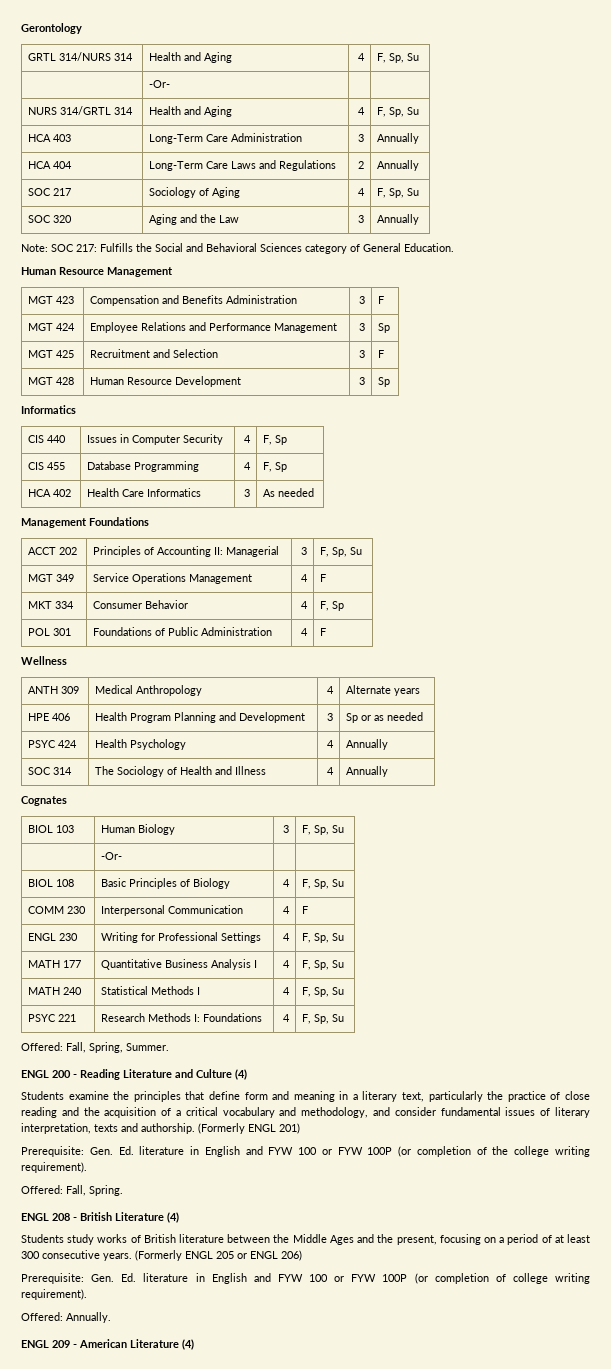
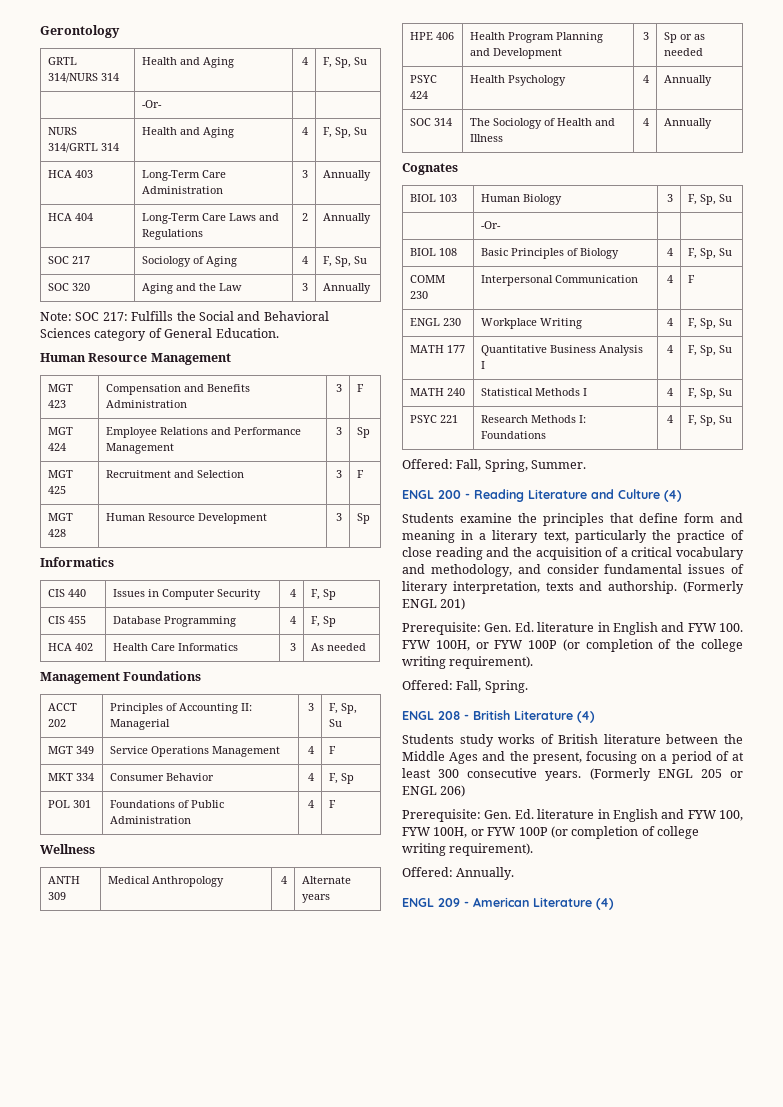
(79, 937) none -> [481,318,538,329] Workplace
[141,932,262,943] for Professional Settings -> (583, 323) none
[298,1147,318,1155] 100 -> [719,623,743,632] [402,640,470,651] 100. FYW 100H,
[309,1274,328,1282] 100 -> [719,810,743,821] [402,827,468,838] 100, FYW 100H,

